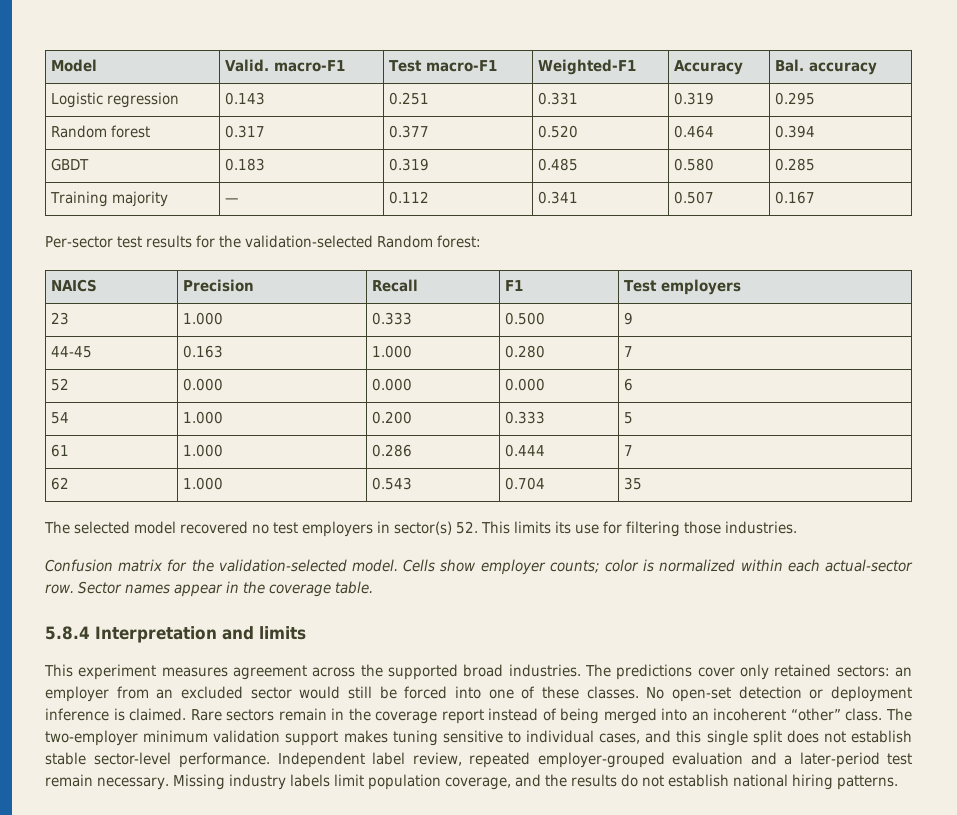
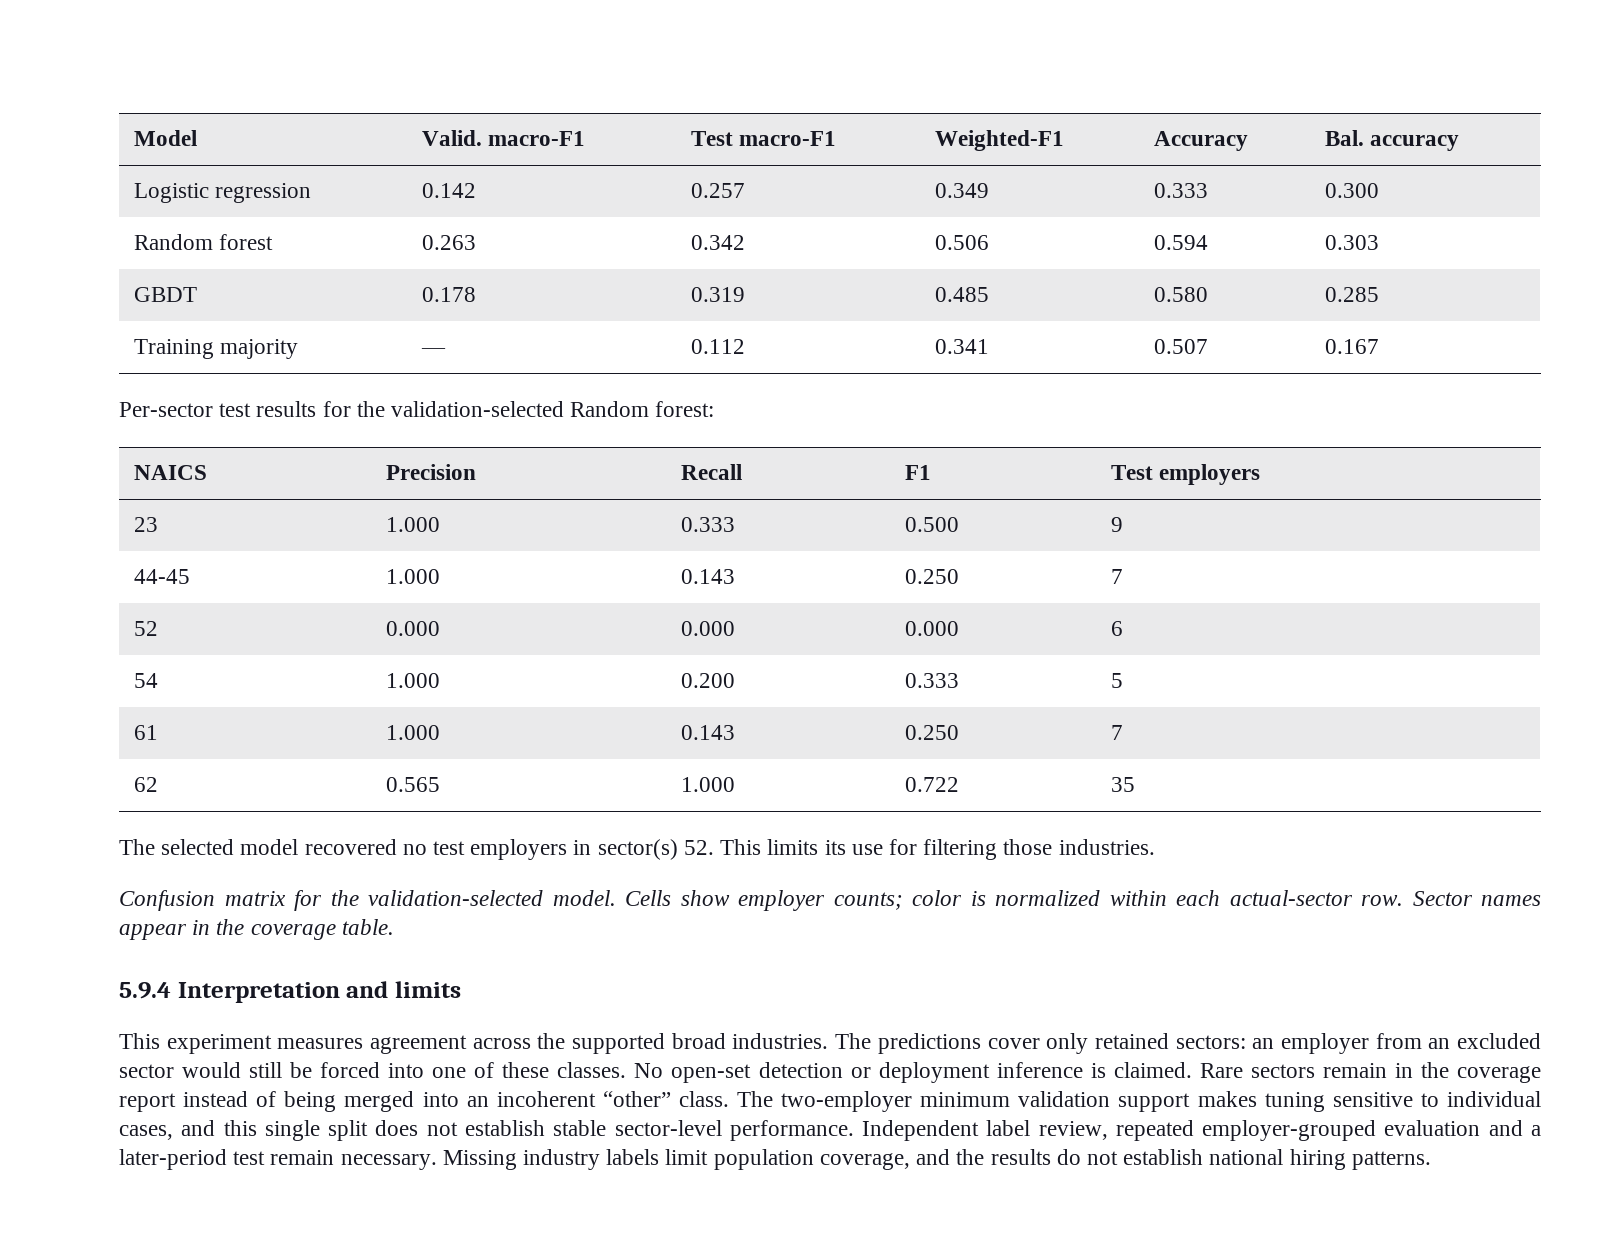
[224,92,265,105] [388,92,429,105] [537,92,578,105] [673,92,714,105] [774,92,815,105] [50,125,150,138] [224,125,265,138] [388,125,429,138] [537,125,578,138] [673,125,714,138] [774,125,815,138] 0.143 | 0.251 | 0.331 | 0.319 | 0.295 // Random forest | 0.317 | 0.377 | 0.520 | 0.464 | 0.394 -> [421,183,476,198] [690,183,745,198] [934,183,989,198] [1153,183,1208,198] [1324,183,1379,198] [133,234,274,250] [421,235,476,250] [690,235,745,250] [934,235,989,250] [1153,235,1208,250] [1324,235,1379,250] 0.142 | 0.257 | 0.349 | 0.333 | 0.300 // Random forest | 0.263 | 0.342 | 0.506 | 0.594 | 0.303
[224,158,265,171] 0.183 -> [421,287,476,302] 0.178
[182,345,223,358] [371,345,412,358] [504,345,545,358] | 0.163 | 1.000 | 0.280 -> [385,569,440,584] [680,569,735,584] [904,569,959,584] | 1.000 | 0.143 | 0.250
[371,444,412,457] [504,444,545,457] 0.286 | 0.444 -> [680,725,735,740] [904,725,959,740] 0.143 | 0.250
[182,477,223,490] [371,477,412,490] [504,477,545,490] | 1.000 | 0.543 | 0.704 -> [385,777,440,792] [680,777,735,792] [904,777,959,792] | 0.565 | 1.000 | 0.722
[45,626,90,640] 5.8.4 -> [119,982,171,999] 5.9.4

